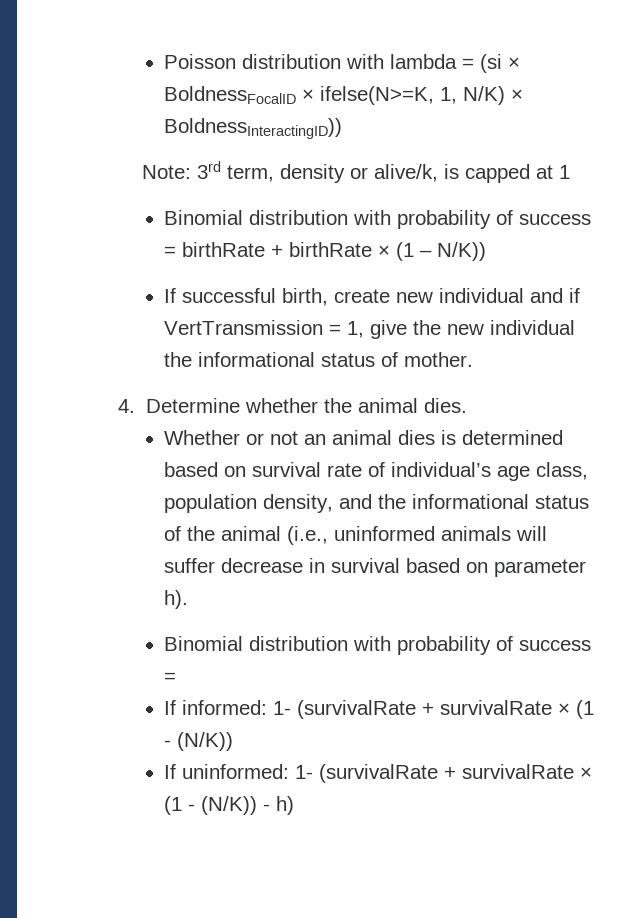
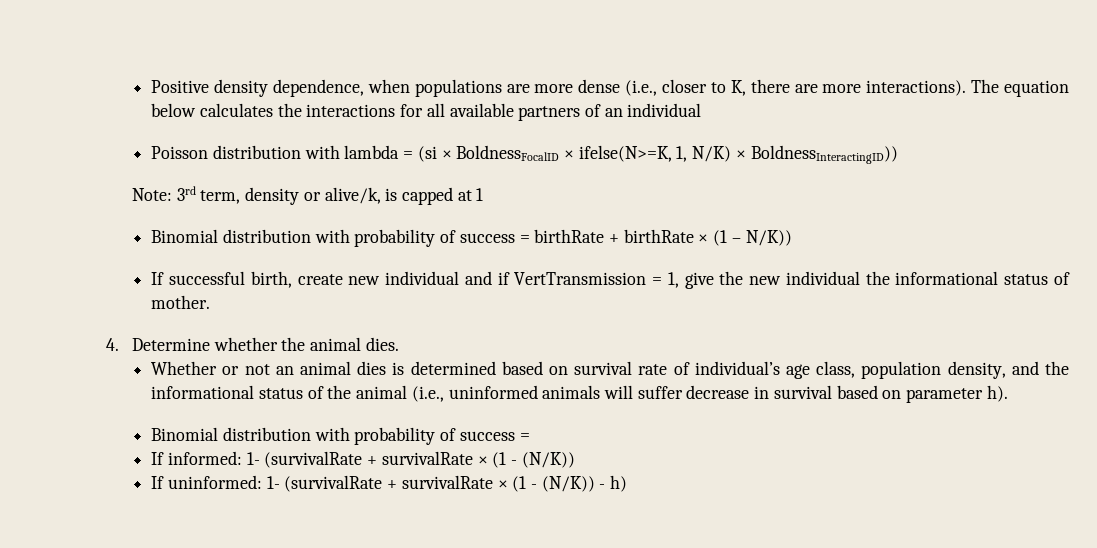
(164, 61) none -> [151,79,1070,97] [151,103,702,121] Positive density dependence, when populations are more dense (i.e., closer to K, there are more interactions). The equation below calculates the interactions for all available partners of an individual //

